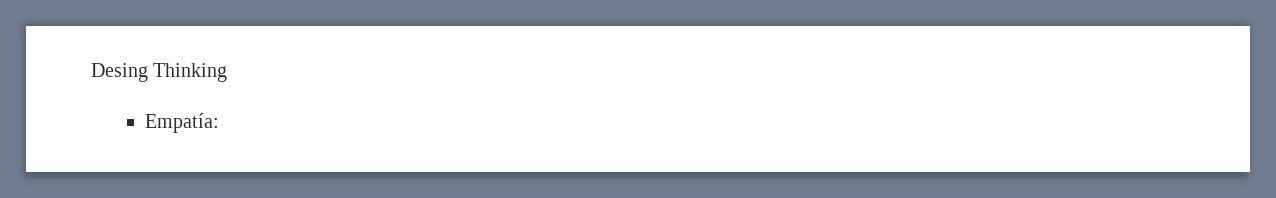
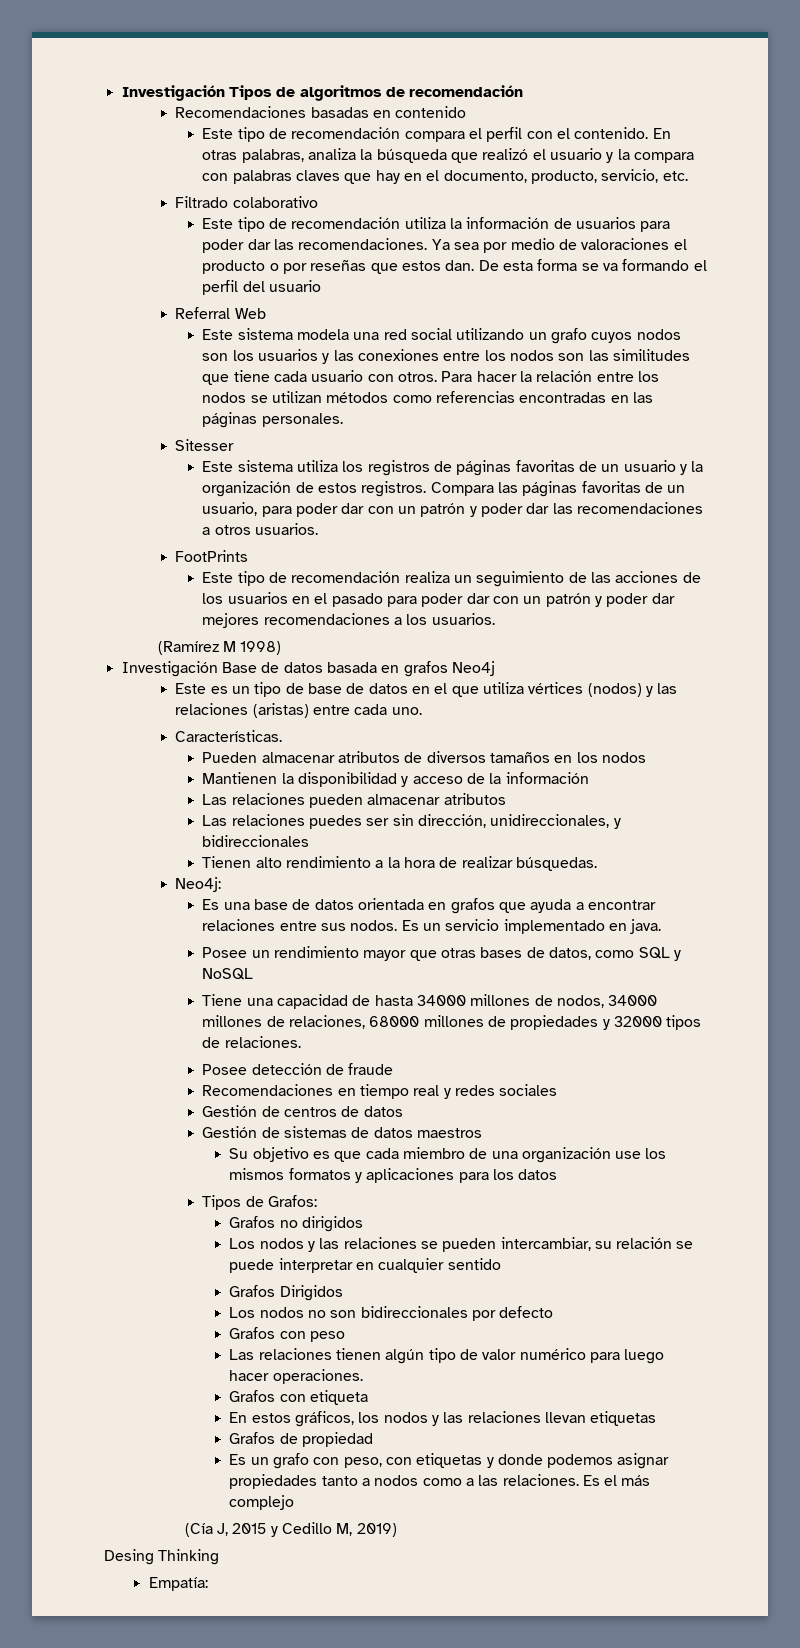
(91, 72) none -> [121,85,524,101] [175,106,467,118] [202,127,671,142] [202,148,694,163] [202,169,688,184] [175,196,318,208] [202,217,671,232] [202,238,687,253] [202,259,707,274] [202,280,321,295] [175,307,266,319] [202,328,681,344] [202,349,690,364] [202,370,659,385] [202,391,653,403] [202,412,343,428] [175,439,235,451] [202,460,704,476] [202,481,686,497] [202,502,703,517] [202,523,318,535] [175,550,249,562] [202,571,701,587] [202,592,675,607] [202,613,495,628] [157,641,282,655] [121,661,495,677] [175,682,678,697] [175,703,422,718] [175,730,283,742] [202,751,646,763] [202,772,589,787] [202,793,506,808] [202,814,621,829] [202,835,310,847] [202,856,597,871] [175,877,222,892] [202,898,656,914] [202,919,662,934] [202,946,681,961] [202,968,254,980] [202,994,658,1009] [202,1015,702,1030] [202,1036,301,1048] [202,1063,394,1075] [202,1084,558,1099] [202,1105,403,1117] [202,1126,482,1138] [229,1147,667,1163] [229,1168,558,1183] [202,1195,317,1210] [229,1216,363,1232] [229,1237,694,1252] [229,1258,501,1273] [229,1285,343,1301] [229,1306,554,1321] [229,1327,345,1342] [229,1348,665,1364] [229,1369,363,1384] [229,1390,368,1405] [229,1411,657,1427] [229,1432,373,1447] [229,1453,670,1469] [229,1474,651,1489] [229,1495,295,1510] [184,1522,397,1537] Investigación Tipos de algoritmos de recomendación // Recomendaciones basadas en contenido // Este tipo de recomendación compara el perfil con el contenido. En otras palabras, analiza la búsqueda que realizó el usuario y la compara con palabras claves que hay en el documento, producto, servicio, etc. // Filtrado colaborativo // Este tipo de recomendación utiliza la información de usuarios para poder dar las recomendaciones. Ya sea por medio de valoraciones el producto o por reseñas que estos dan. De esta forma se va formando el perfil del usuario // Referral Web // Este sistema modela una red social utilizando un grafo cuyos nodos son los usuarios y las conexiones entre los nodos son las similitudes que tiene cada usuario con otros. Para hacer la relación entre los nodos se utilizan métodos como referencias encontradas en las páginas personales. // Sitesser // Este sistema utiliza los registros de páginas favoritas de un usuario y la organización de estos registros. Compara las páginas favoritas de un usuario, para poder dar con un patrón y poder dar las recomendaciones a otros usuarios. // FootPrints // Este tipo de recomendación realiza un seguimiento de las acciones de los usuarios en el pasado para poder dar con un patrón y poder dar mejores recomendaciones a los usuarios. // (Ramírez M 1998) // Investigación Base de datos basada en grafos Neo4j // Este es un tipo de base de datos en el que utiliza vértices (nodos) y las relaciones (aristas) entre cada uno. // Características. // Pueden almacenar atributos de diversos tamaños en los nodos // Mantienen la disponibilidad y acceso de la información // Las relaciones pueden almacenar atributos // Las relaciones puedes ser sin dirección, unidireccionales, y bidireccionales // Tienen alto rendimiento a la hora de realizar búsquedas. // Neo4j: // Es una base de datos orientada en grafos que ayuda a encontrar relaciones entre sus nodos. Es un servicio implementado en java. // Posee un rendimiento mayor que otras bases de datos, como SQL y NoSQL // Tiene una capacidad de hasta 34000 millones de nodos, 34000 millones de relaciones, 68000 millones de propiedades y 32000 tipos de relaciones. // Posee detección de fraude // Recomendaciones en tiempo real y redes sociales // Gestión de centros de datos // Gestión de sistemas de datos maestros // Su objetivo es que cada miembro de una organización use los mismos formatos y aplicaciones para los datos // Tipos de Grafos: // Grafos no dirigidos // Los nodos y las relaciones se pueden intercambiar, su relación se puede interpretar en cualquier sentido // Grafos Dirigidos // Los nodos no son bidireccionales por defecto // Grafos con peso // Las relaciones tienen algún tipo de valor numérico para luego hacer operaciones. // Grafos con etiqueta // En estos gráficos, los nodos y las relaciones llevan etiquetas // Grafos de propiedad // Es un grafo con peso, con etiquetas y donde podemos asignar propiedades tanto a nodos como a las relaciones. Es el más complejo // (Cía J, 2015 y Cedillo M, 2019) //

